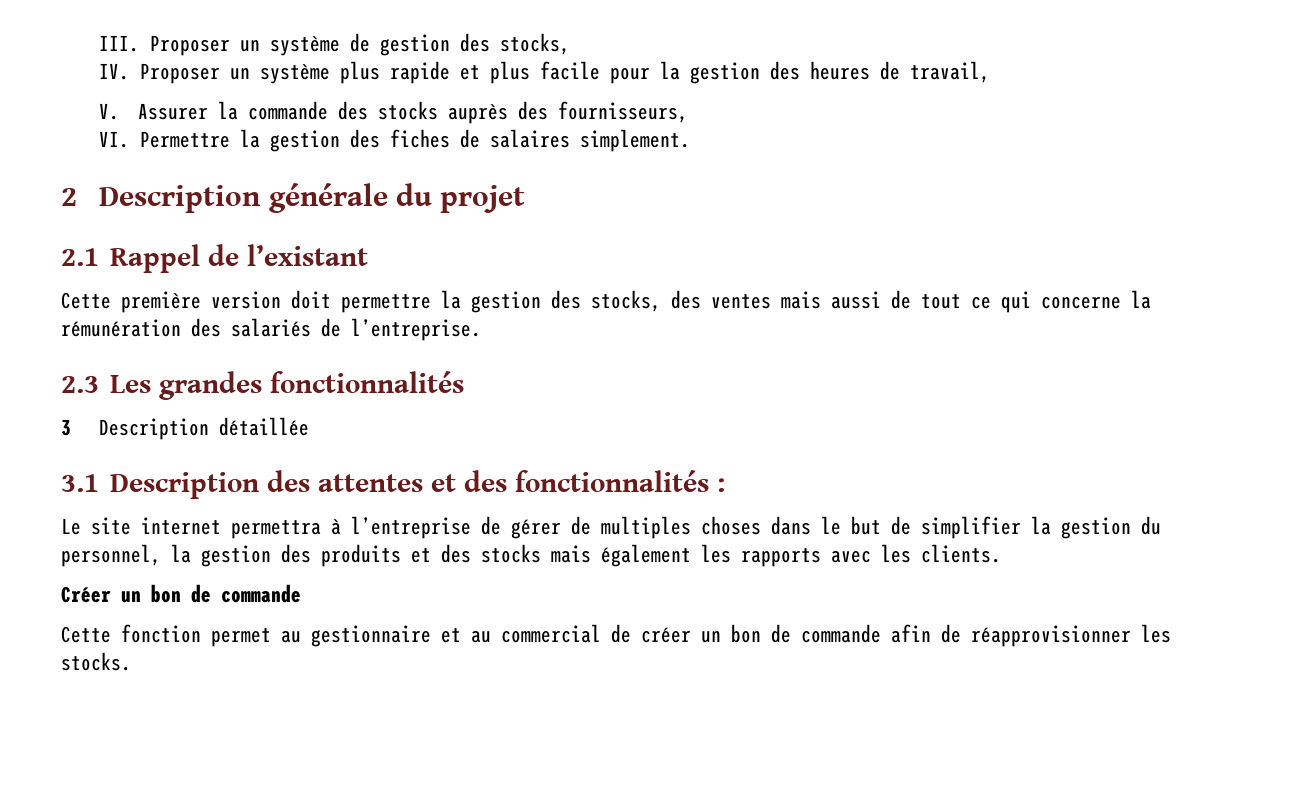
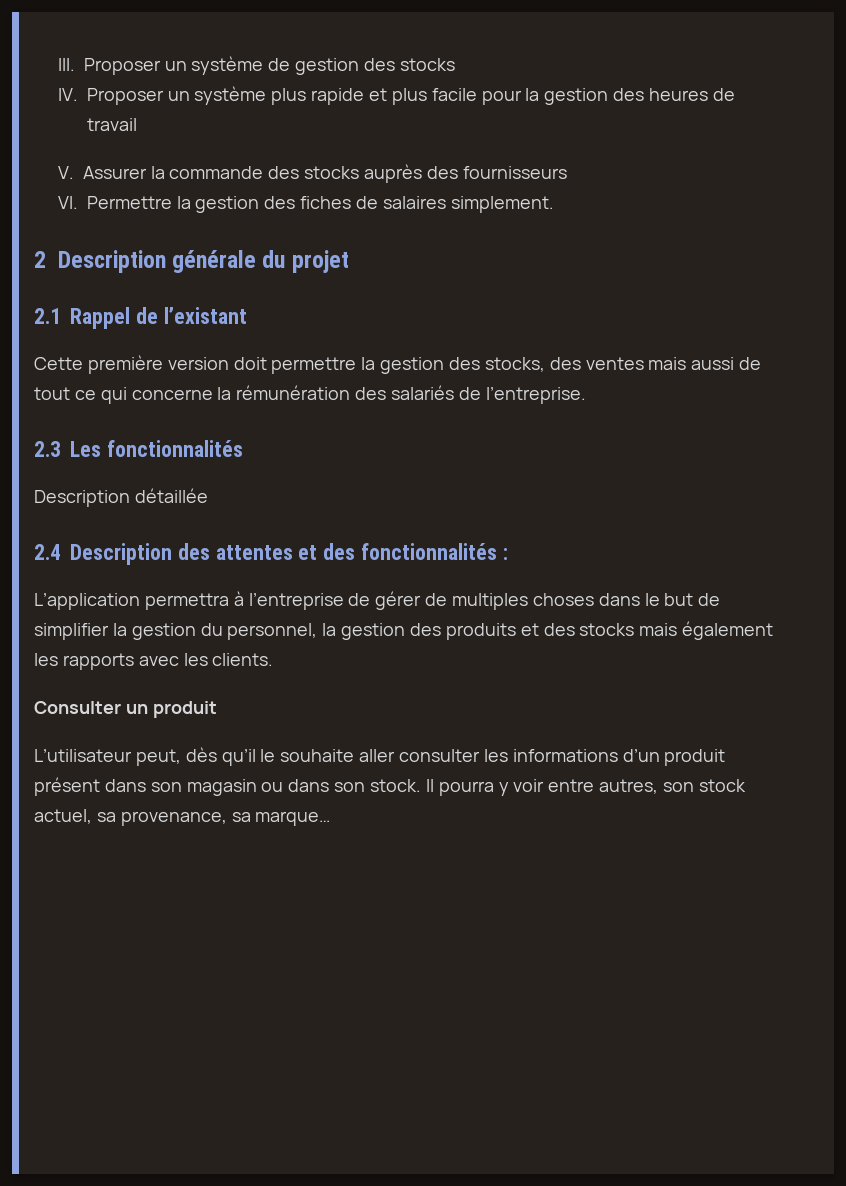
[500,33,571,55] stocks, -> [399,58,455,71] stocks
[910,61,991,83] travail, -> [86,118,137,131] travail
[557,101,688,123] fournisseurs, -> [462,166,567,179] fournisseurs
[158,371,262,400] grandes -> (101, 449) none
[61,419,71,436] 3 -> (243, 448) none
[61,474,99,492] 3.1 -> [34,544,61,560] 2.4
[61,517,221,535] Le site internet -> [34,593,140,610] L’application
[61,584,301,603] [61,624,1171,647] [61,652,131,671] Créer un bon de commande // Cette fonction permet au gestionnaire et au commercial de créer un bon de commande afin de réapprovisionner les stocks. -> [34,701,217,718] [34,747,726,766] [34,777,746,796] [34,809,331,826] Consulter un produit // L’utilisateur peut, dès qu’il le souhaite aller consulter les informations d’un produit présent dans son magasin ou dans son stock. Il pourra y voir entre autres, son stock actuel, sa provenance, sa marque…

